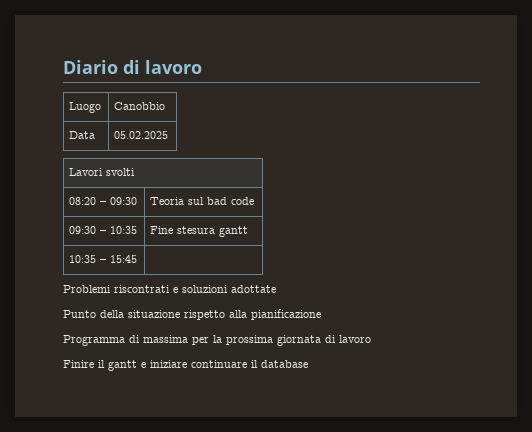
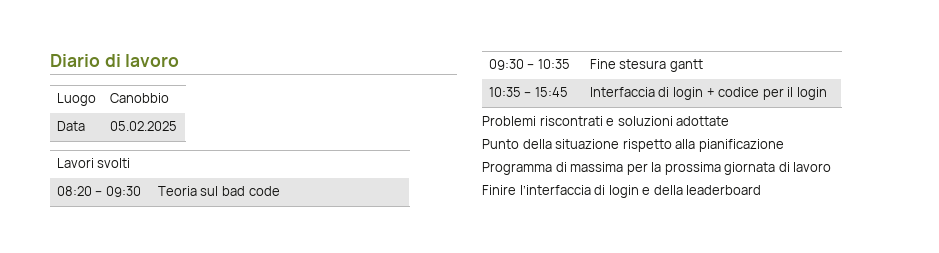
(138, 259) none -> [589,87,827,100] Interfaccia di login + codice per il login
[98,360,308,371] il gantt e iniziare continuare il database -> [519,185,762,198] l’interfaccia di login e della leaderboard

